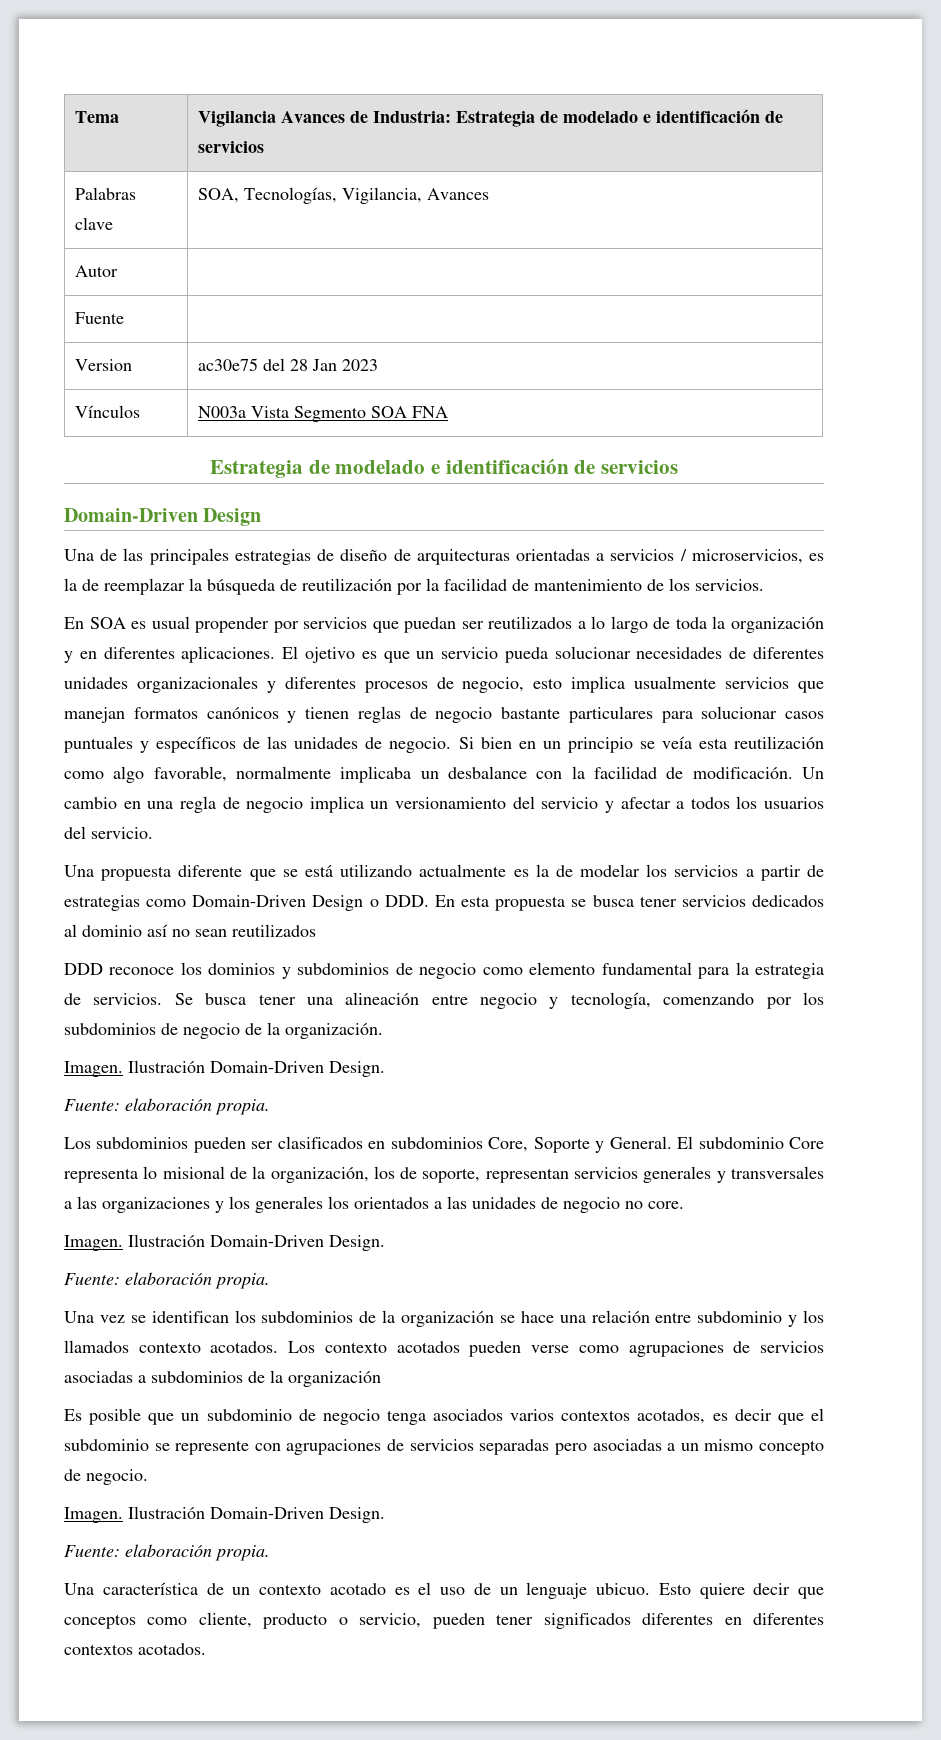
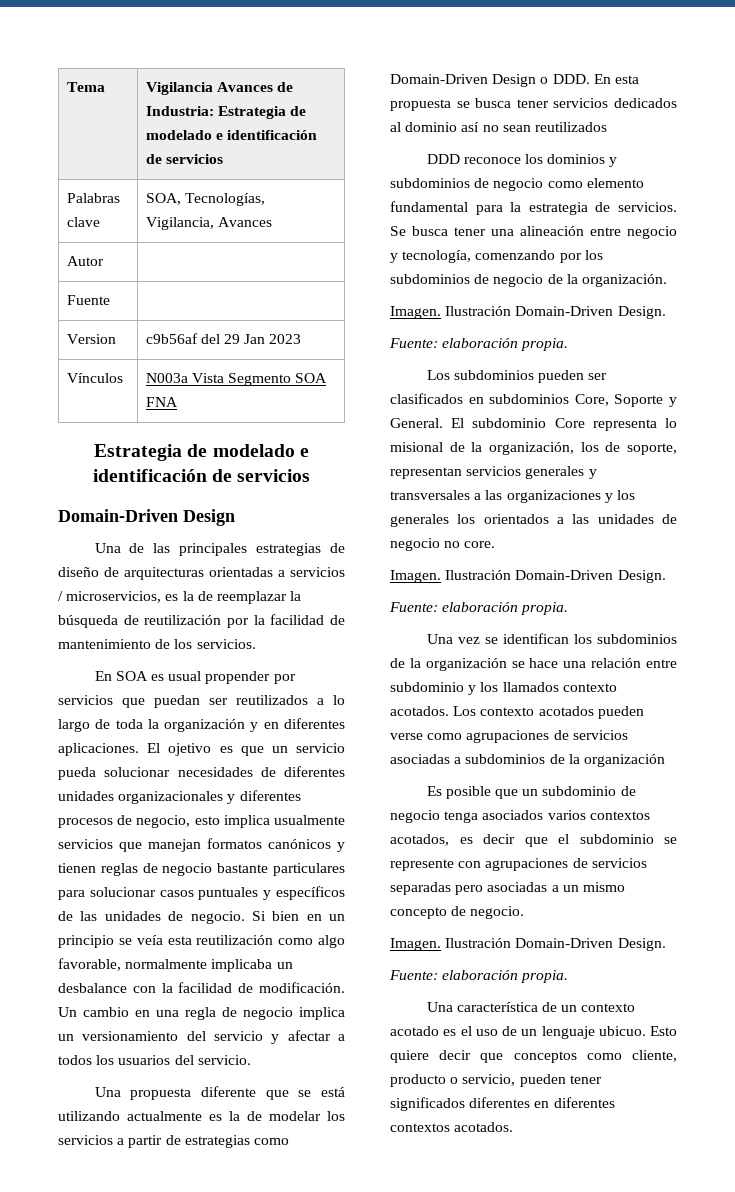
[197,358,308,371] ac30e75 del 28 -> [145,333,241,344] c9b56af del 29

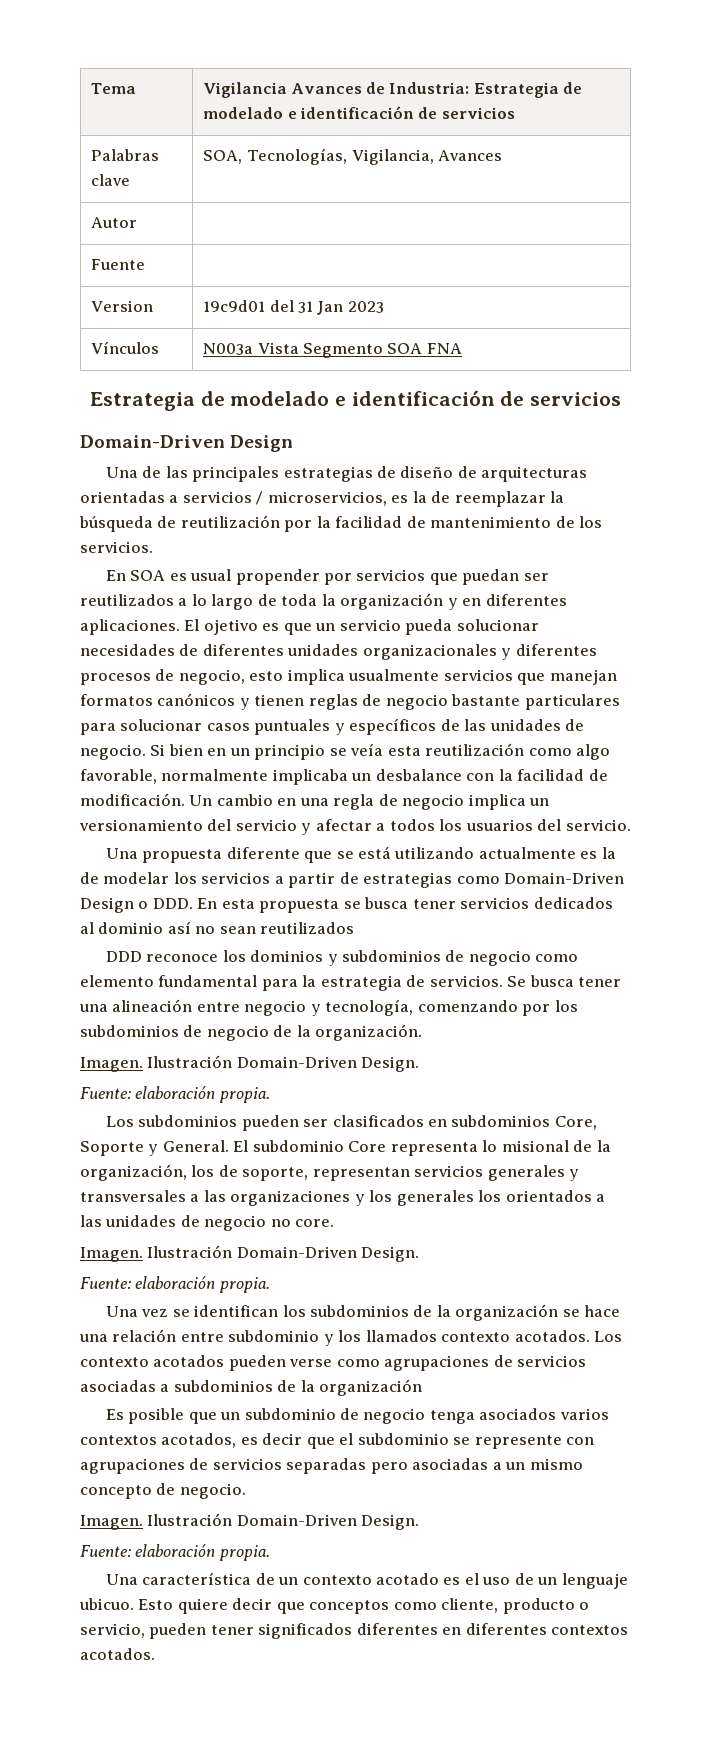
[145,333,241,344] c9b56af del 29 -> [203,300,313,313] 19c9d01 del 31

